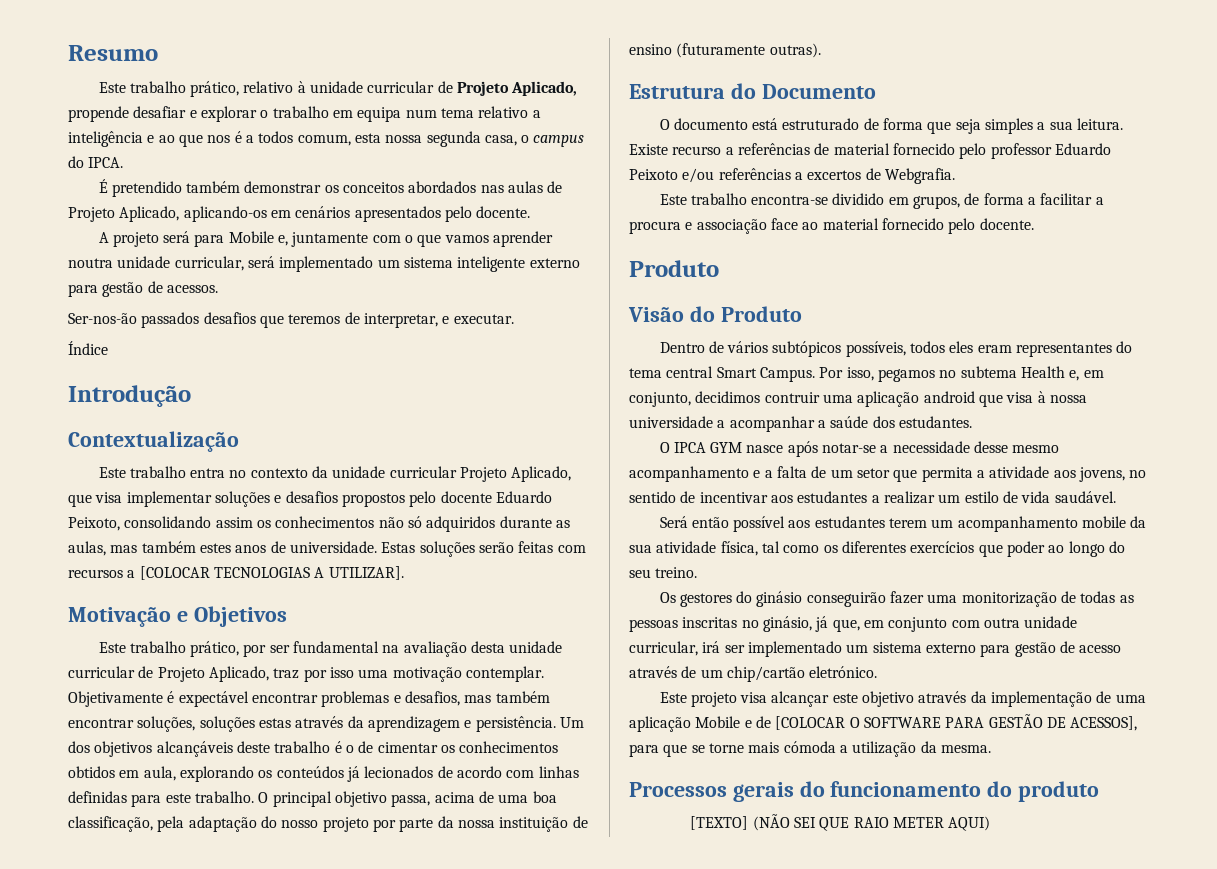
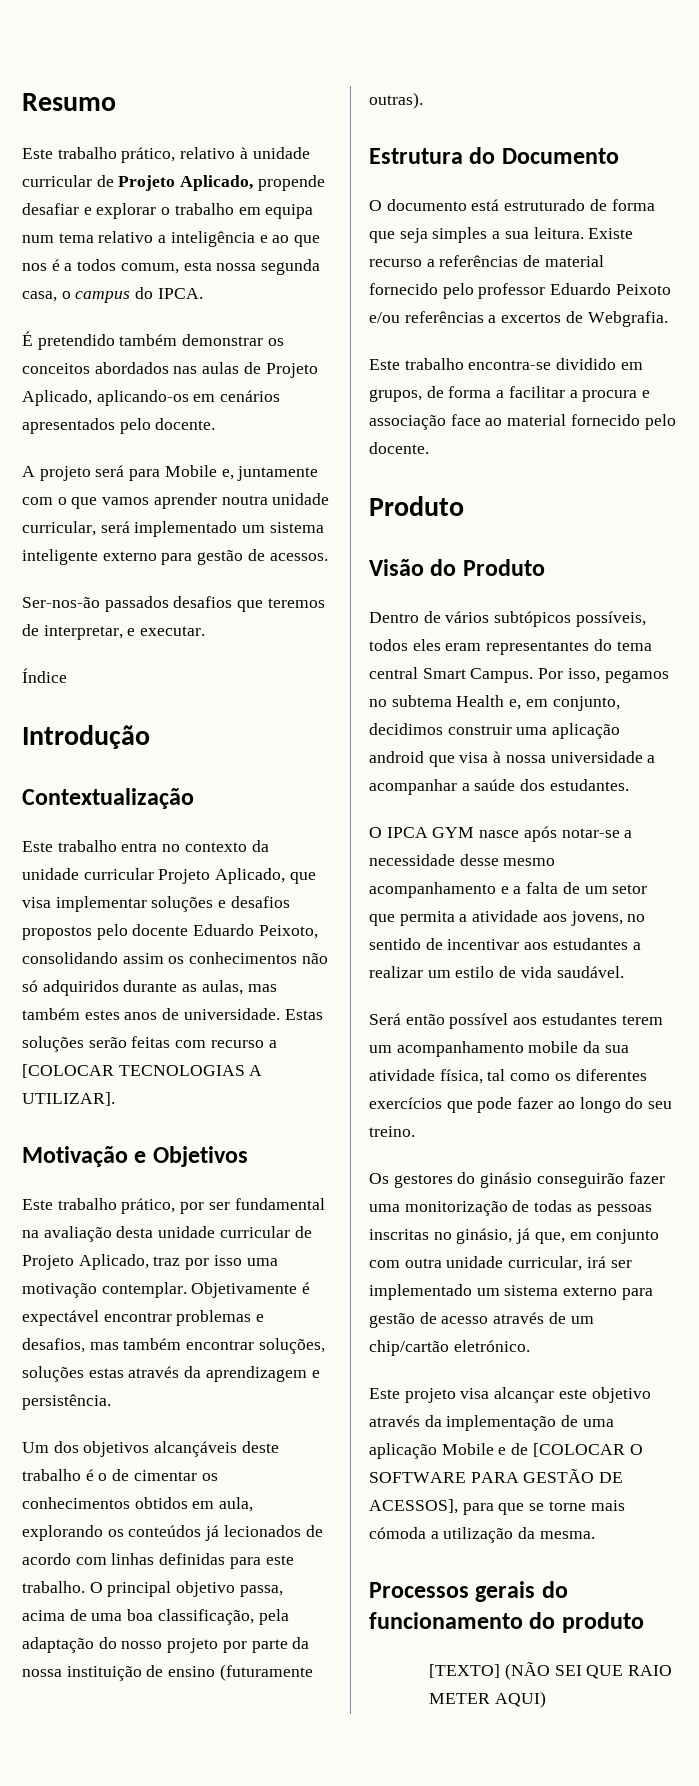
[68,569,123,578] recursos -> [210,1040,264,1048] recurso
(556, 724) none -> (111, 1402) //
[764,392,820,403] contruir -> [447,724,512,735] construir
[1006,541,1045,557] poder -> [477,1097,554,1113] pode fazer

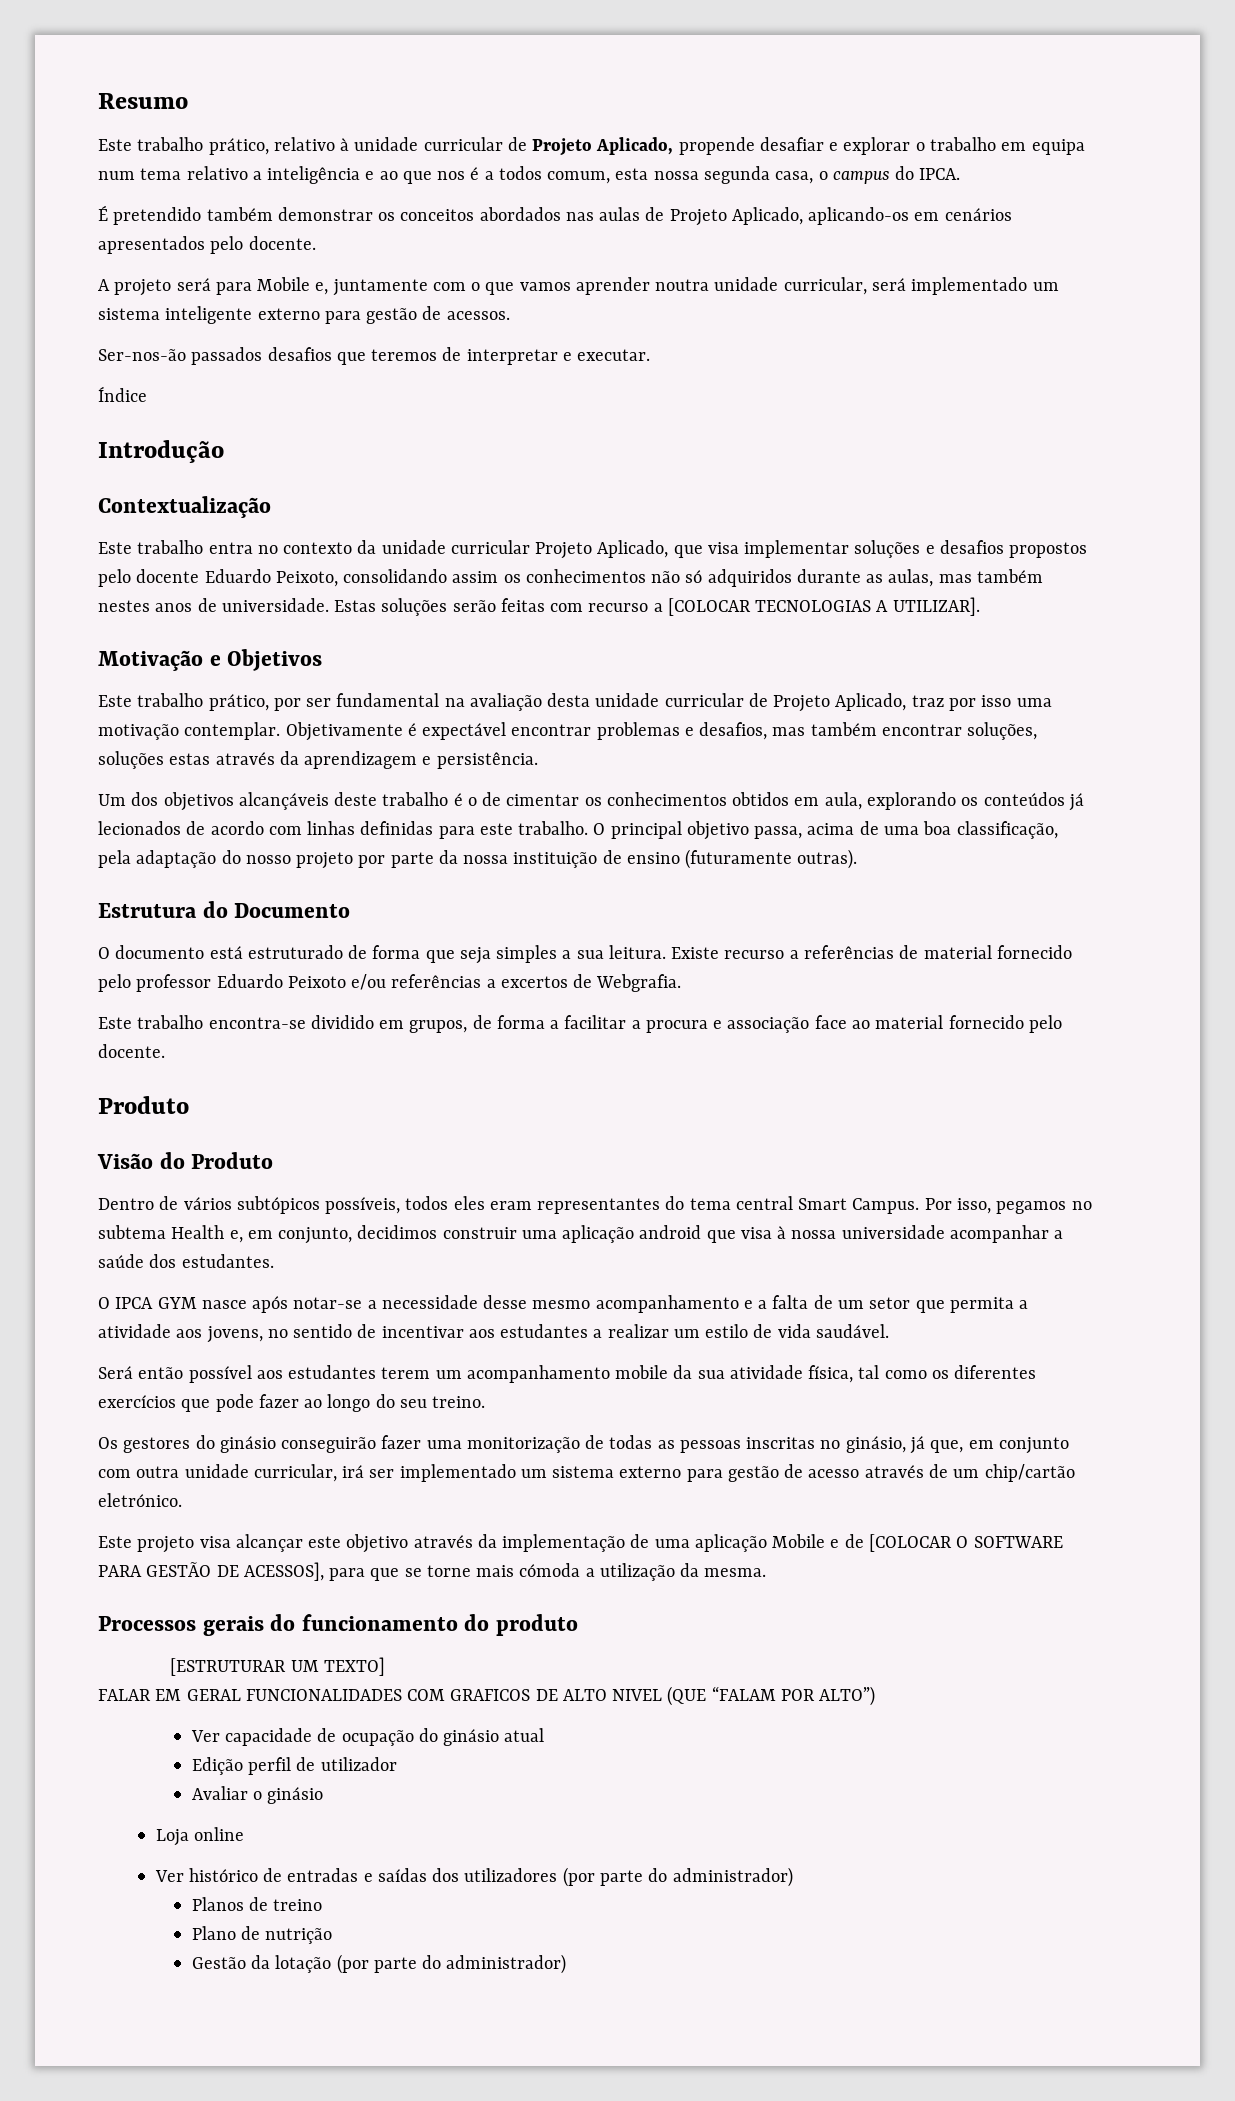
[43,625,123,640] interpretar, -> [466,349,558,365] interpretar
[84,1010,120,1020] estes -> [98,600,150,612] nestes
[647,755,656,763] a -> (945, 1232) none
[429,1662,672,1680] [429,1691,546,1708] [TEXTO] (NÃO SEI QUE RAIO METER AQUI) -> [170,1657,385,1676] [98,1686,876,1706] [190,1728,545,1746] [191,1757,397,1775] [191,1786,324,1804] [155,1827,244,1846] [154,1867,793,1887] [191,1897,323,1911] [191,1926,333,1944] [191,1954,567,1974] [ESTRUTURAR UM TEXTO] // FALAR EM GERAL FUNCIONALIDADES COM GRAFICOS DE ALTO NIVEL (QUE “FALAM POR ALTO”) // Ver capacidade de ocupação do ginásio atual // Edição perfil de utilizador // Avaliar o ginásio // Loja online // Ver histórico de entradas e saídas dos utilizadores (por parte do administrador) // Planos de treino // Plano de nutrição // Gestão da lotação (por parte do administrador)

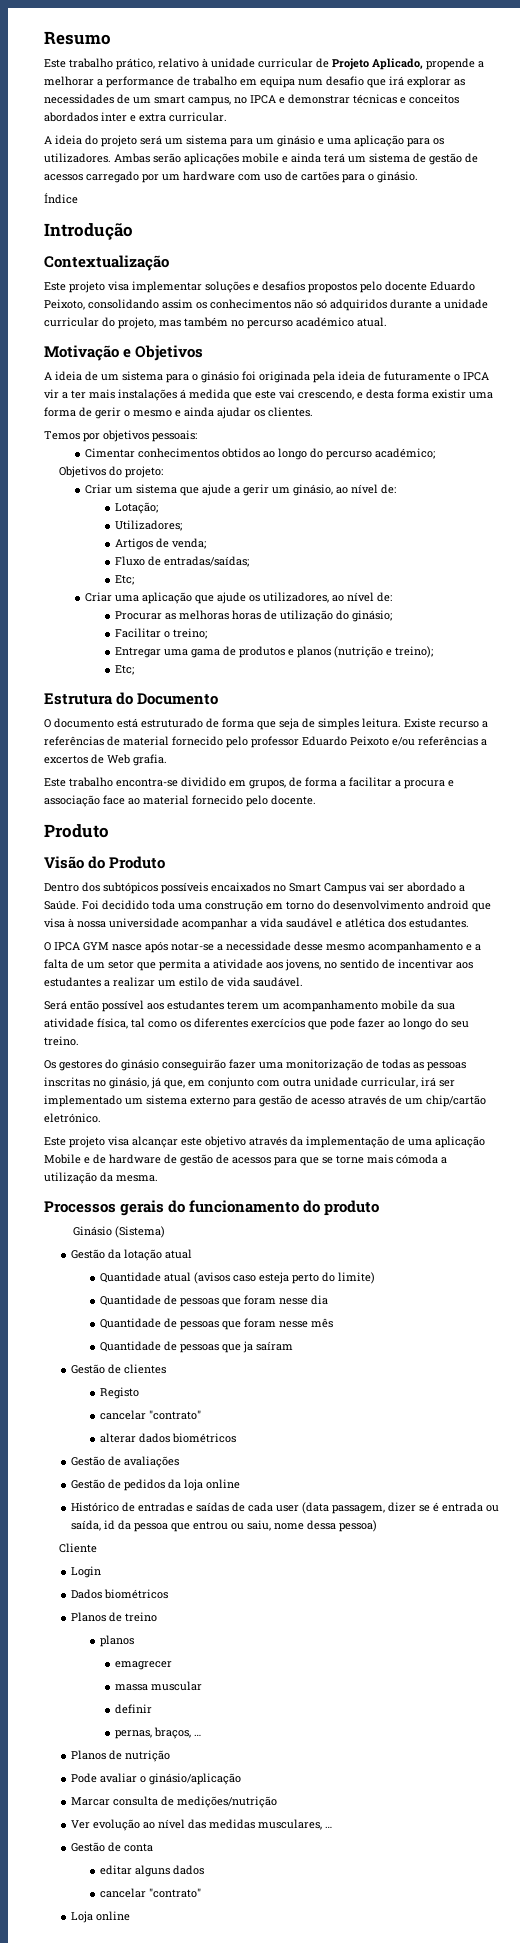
[759,137,1085,155] [98,166,961,184] [98,205,1012,226] [98,236,316,254] [98,277,1059,296] [98,306,510,324] [98,347,651,365] [98,386,147,402] [98,440,224,463] [98,496,271,518] [98,540,703,559] desafiar e explorar o trabalho em equipa num tema relativo a inteligência e ao que nos é a todos comum, esta nossa segunda casa, o campus do IPCA. // É pretendido também demonstrar os conceitos abordados nas aulas de Projeto Aplicado, aplicando-os em cenários apresentados pelo docente. // A projeto será para Mobile e, juntamente com o que vamos aprender noutra unidade curricular, será implementado um sistema inteligente externo para gestão de acessos. // Ser-nos-ão passados desafios que teremos de interpretar e executar. // Índice // Introdução // Contextualização // Este trabalho entra no contexto da unidade curricular Projeto Aplicado, que -> [478,61,484,68] [44,76,465,88] [44,94,459,106] [44,112,227,122] [44,135,444,147] [44,153,478,165] [44,171,418,183] [44,193,78,204] [44,223,133,240] [44,255,169,271] [44,281,105,293] a melhorar a performance de trabalho em equipa num desafio que irá explorar as necessidades de um smart campus, no IPCA e demonstrar técnicas e conceitos abordados inter e extra curricular. // A ideia do projeto será um sistema para um ginásio e uma aplicação para os utilizadores. Ambas serão aplicações mobile e ainda terá um sistema de gestão de acessos carregado por um hardware com uso de cartões para o ginásio. // Índice // Introdução // Contextualização // Este projeto
[866,569,1043,587] [98,597,980,616] [98,649,323,671] [98,693,1052,712] [98,722,1038,741] [98,751,538,769] [98,792,1084,811] [98,821,1058,840] [98,849,858,869] as aulas, mas também nestes anos de universidade. Estas soluções serão feitas com recurso a [COLOCAR TECNOLOGIAS A UTILIZAR]. // Motivação e Objetivos // Este trabalho prático, por ser fundamental na avaliação desta unidade curricular de Projeto Aplicado, traz por isso uma motivação contemplar. Objetivamente é expectável encontrar problemas e desafios, mas também encontrar soluções, soluções estas através da aprendizagem e persistência. // Um dos objetivos alcançáveis deste trabalho é o de cimentar os conhecimentos obtidos em aula, explorando os conteúdos já lecionados de acordo com linhas definidas para este trabalho. O principal objetivo passa, acima de uma boa classificação, pela adaptação do nosso projeto por parte da nossa instituição de ensino (futuramente outras). -> [435,299,488,309] [44,317,387,329] [44,345,204,361] [44,371,489,383] [44,389,493,401] [44,407,313,419] [44,430,197,442] [85,448,436,460] [58,466,163,478] [85,484,397,496] [114,502,158,514] [114,520,182,531] [114,538,206,550] [114,556,249,567] [114,575,134,585] [85,592,393,604] [114,610,392,622] [114,628,207,639] [114,646,433,658] [114,665,134,675] a unidade curricular do projeto, mas também no percurso académico atual. // Motivação e Objetivos // A ideia de um sistema para o ginásio foi originada pela ideia de futuramente o IPCA vir a ter mais instalações á medida que este vai crescendo, e desta forma existir uma forma de gerir o mesmo e ainda ajudar os clientes. // Temos por objetivos pessoais: // Cimentar conhecimentos obtidos ao longo do percurso académico; // Objetivos do projeto: // Criar um sistema que ajude a gerir um ginásio, ao nível de: // Lotação; // Utilizadores; // Artigos de venda; // Fluxo de entradas/saídas; // Etc; // Criar uma aplicação que ajude os utilizadores, ao nível de: // Procurar as melhoras horas de utilização do ginásio; // Facilitar o treino; // Entregar uma gama de produtos e planos (nutrição e treino); // Etc;
[496,945,604,963] simples a sua -> [302,718,359,730] de simples
[596,974,682,992] Webgrafia. -> [107,754,167,766] Web grafia.
[159,1196,1092,1214] [98,1225,635,1244] de vários subtópicos possíveis, todos eles eram representantes do tema central Smart Campus. Por isso, pegamos no subtema Health e, em conjunto, decidimos construir uma aplicação -> [82,882,465,894] [44,900,424,912] dos subtópicos possíveis encaixados no Smart Campus vai ser abordado a Saúde. Foi decidido toda uma construção em torno do desenvolvimento
[98,1254,144,1268] saúde -> [260,918,385,928] vida saudável e atlética
[868,1534,1063,1552] [98,1562,324,1581] [COLOCAR O SOFTWARE PARA GESTÃO DE ACESSOS], -> [109,1154,271,1166] hardware de gestão de acessos
[170,1657,385,1676] [98,1686,876,1706] [190,1728,545,1746] [191,1757,397,1775] [191,1786,324,1804] [155,1829,189,1846] [ESTRUTURAR UM TEXTO] // FALAR EM GERAL FUNCIONALIDADES COM GRAFICOS DE ALTO NIVEL (QUE “FALAM POR ALTO”) // Ver capacidade de ocupação do ginásio atual // Edição perfil de utilizador // Avaliar o ginásio // Loja -> [73,1226,166,1238] [70,1249,192,1261] [100,1272,376,1284] [100,1295,329,1307] [100,1318,334,1330] [100,1341,294,1353] [70,1364,166,1374] [100,1387,140,1399] [100,1410,202,1420] [100,1433,237,1443] [70,1456,179,1468] [70,1479,203,1491] Ginásio (Sistema) // Gestão da lotação atual // Quantidade atual (avisos caso esteja perto do limite) // Quantidade de pessoas que foram nesse dia // Quantidade de pessoas que foram nesse mês // Quantidade de pessoas que ja saíram // Gestão de clientes // Registo // cancelar "contrato" // alterar dados biométricos // Gestão de avaliações // Gestão de pedidos da loja
[154,1868,258,1882] Ver histórico -> [70,1502,119,1512] Histórico
[432,1867,793,1887] [191,1897,323,1911] [191,1926,333,1944] [191,1954,567,1974] dos utilizadores (por parte do administrador) // Planos de treino // Plano de nutrição // Gestão da lotação (por parte do administrador) -> [231,1502,499,1514] [70,1520,377,1532] [58,1543,97,1553] [70,1566,101,1578] [70,1589,168,1599] [70,1612,157,1622] [100,1635,135,1647] [114,1661,172,1670] [114,1681,202,1691] [114,1704,152,1714] [114,1727,201,1739] [70,1750,170,1762] [70,1773,241,1785] [70,1796,277,1808] [70,1819,332,1831] [70,1842,153,1852] [100,1865,205,1877] [100,1888,202,1898] [70,1911,130,1923] de cada user (data passagem, dizer se é entrada ou saída, id da pessoa que entrou ou saiu, nome dessa pessoa) // Cliente // Login // Dados biométricos // Planos de treino // planos // emagrecer // massa muscular // definir // pernas, braços, … // Planos de nutrição // Pode avaliar o ginásio/aplicação // Marcar consulta de medições/nutrição // Ver evolução ao nível das medidas musculares, … // Gestão de conta // editar alguns dados // cancelar "contrato" // Loja online

